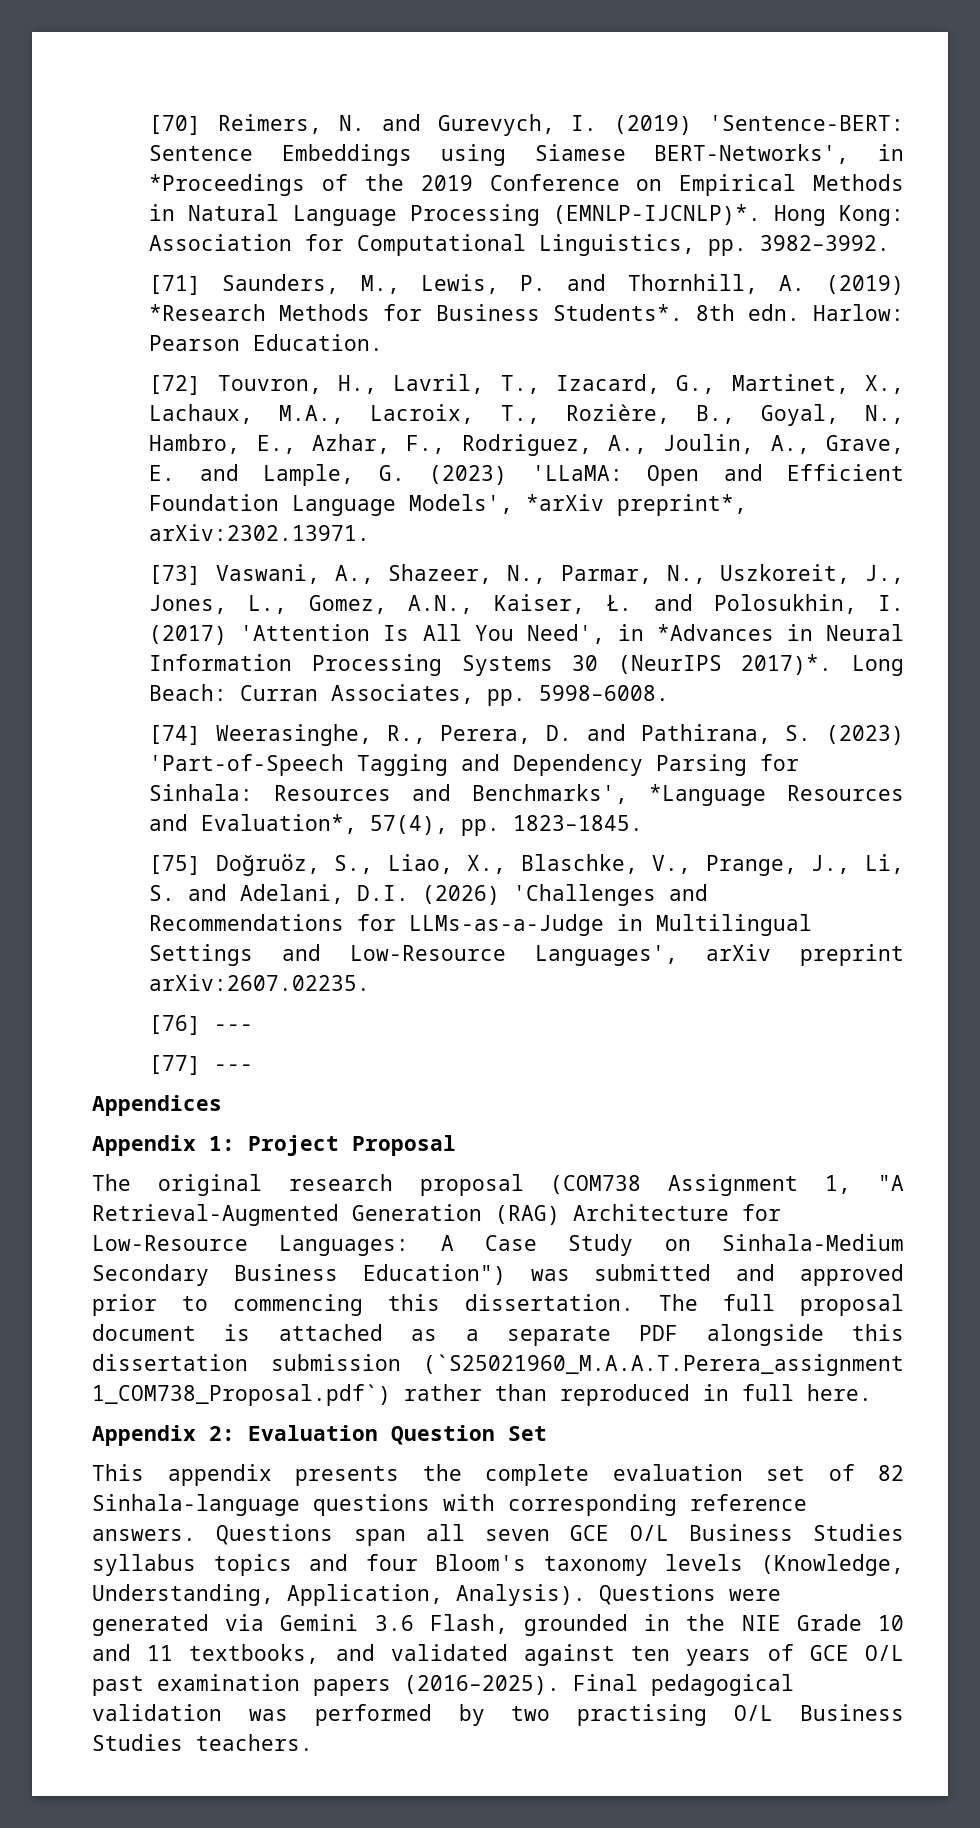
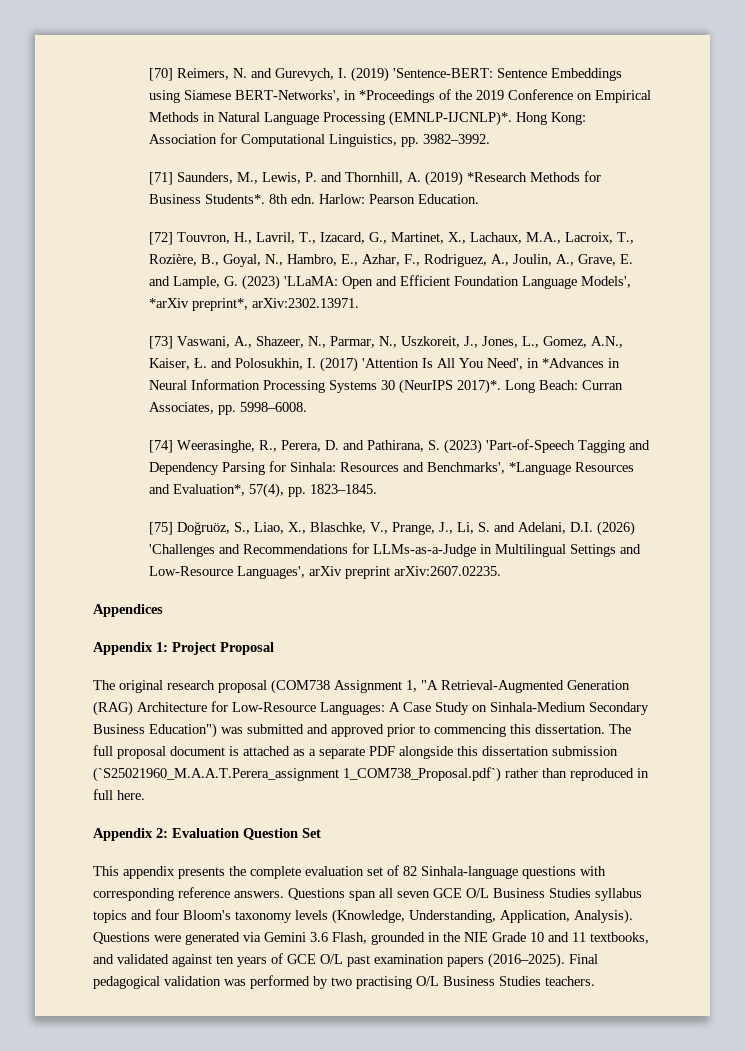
[149,1015,254,1035] [149,1055,254,1075] // [76] --- // [77] --- -> (502, 571) none

